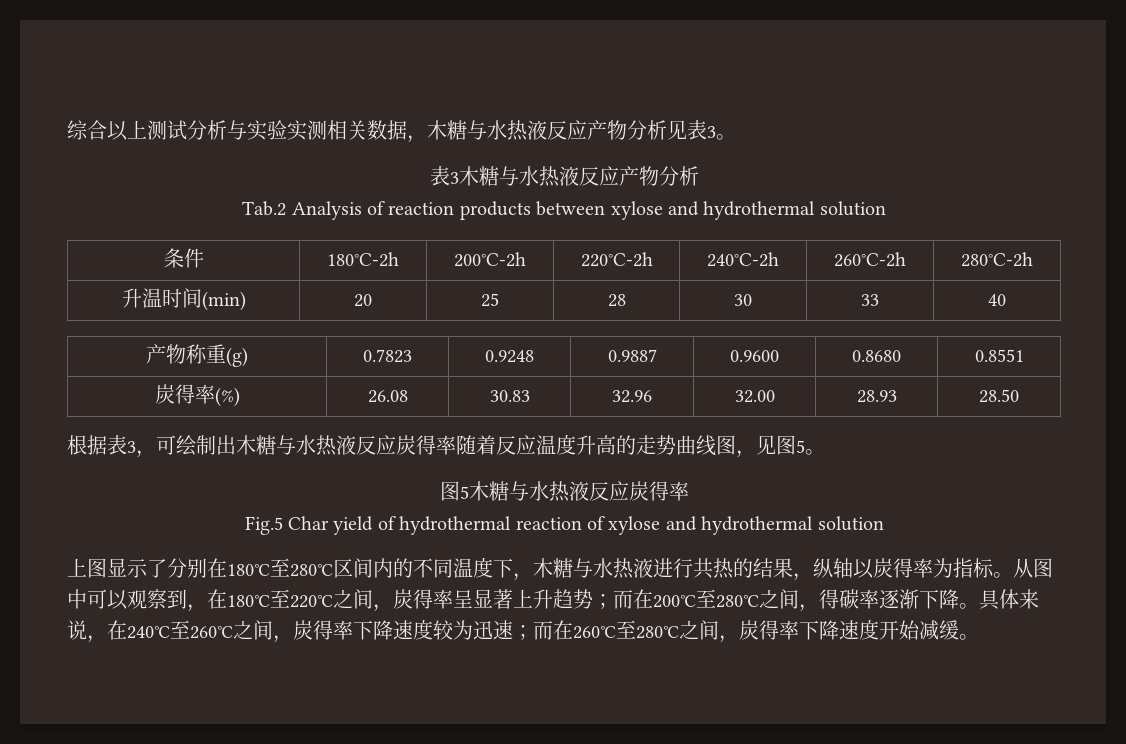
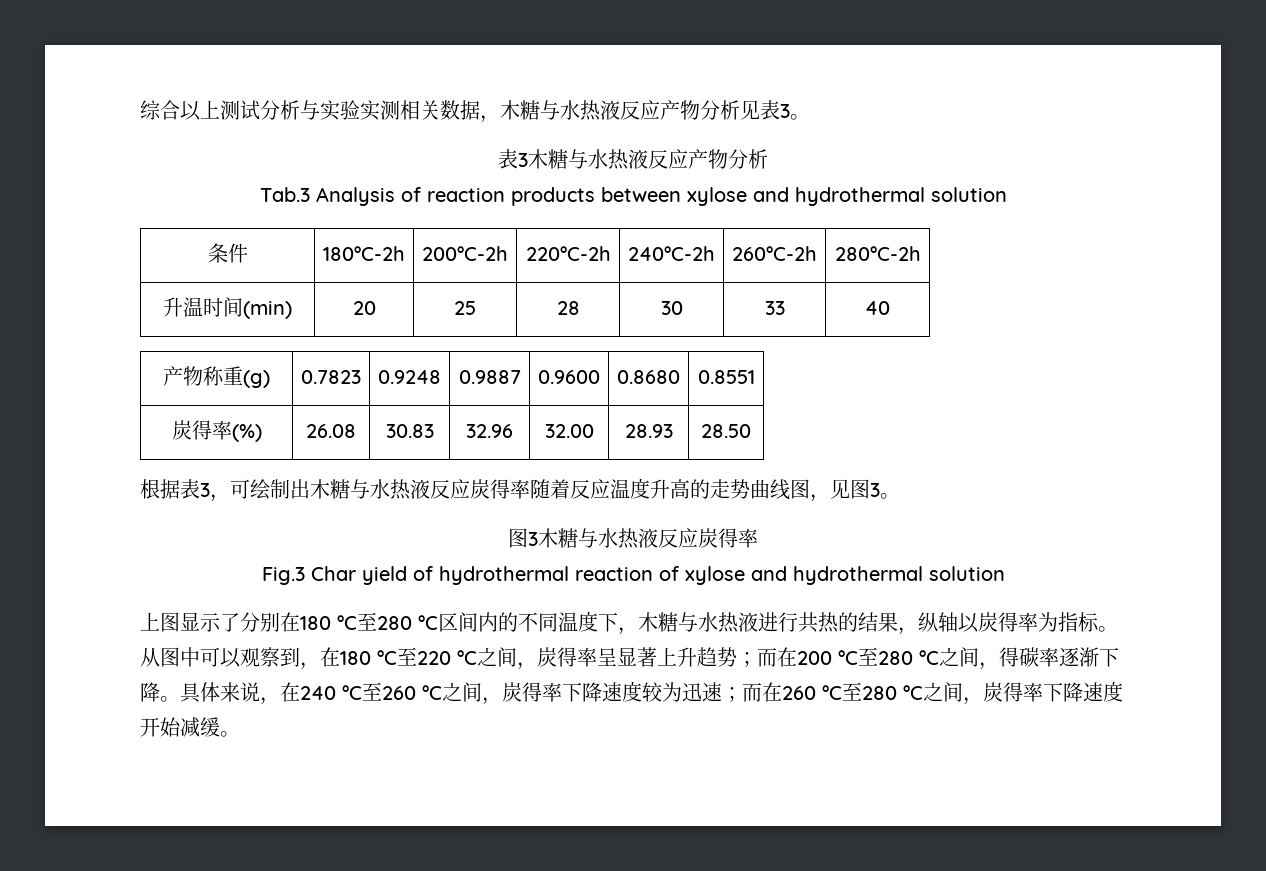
[242,201,287,216] Tab.2 -> [259,187,310,202] Tab.3
[796,440,805,453] 5 -> [870,483,880,497] 3
[459,486,469,499] 5 -> [528,532,538,546] 3
[244,516,283,535] Fig.5 -> [261,567,305,585] Fig.3
[227,558,333,577] 180℃至280℃ -> [300,612,438,631] 180 °C至280 °C
[227,589,333,608] 180℃至220℃ -> [340,647,477,666] 180 °C至220 °C
[653,589,759,608] 200℃至280℃ -> [797,647,939,666] 200 °C至280 °C
[127,620,233,639] 240℃至260℃ -> [300,682,442,701] 240 °C至260 °C
[573,620,679,639] 260℃至280℃ -> [782,682,923,701] 260 °C至280 °C

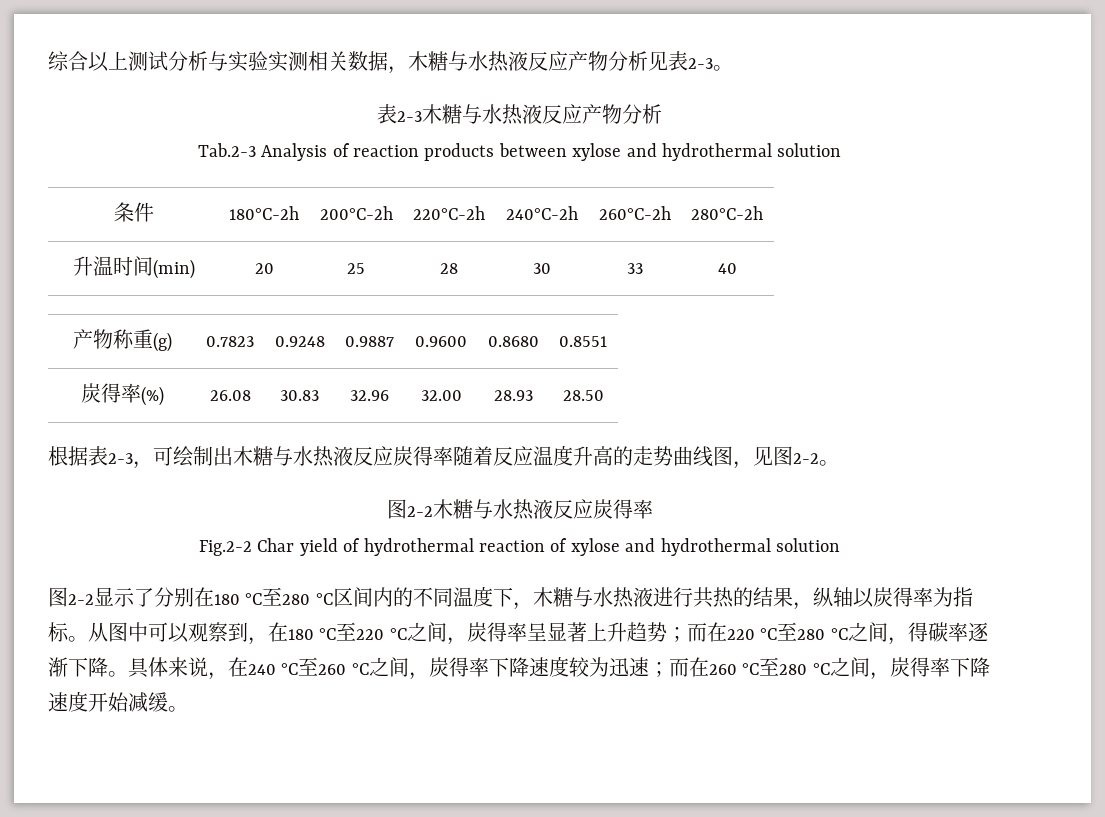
[780,104,790,118] 3 -> [688,58,713,69] 2-3
[518,153,528,167] 3 -> [397,111,422,122] 2-3
[259,187,310,202] Tab.3 -> [197,143,256,157] Tab.2-3
[200,483,210,497] 3 -> [108,453,133,464] 2-3
[870,483,880,497] 3 -> [793,453,819,464] 2-2
[528,532,538,546] 3 -> [406,506,433,517] 2-2
[261,567,305,585] Fig.3 -> [199,540,252,556] Fig.2-2
[140,612,180,632] 上图 -> [48,587,94,607] 图2-2
[797,651,832,665] 200 -> [726,629,755,640] 220

